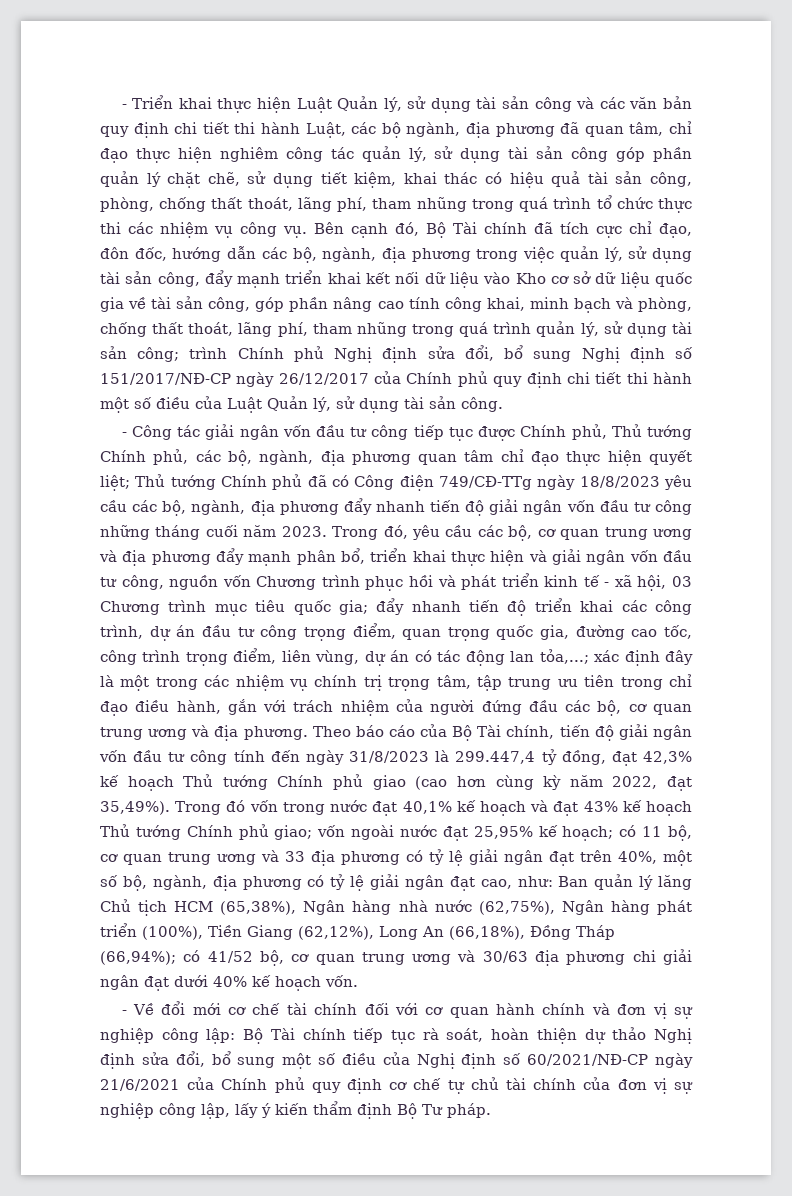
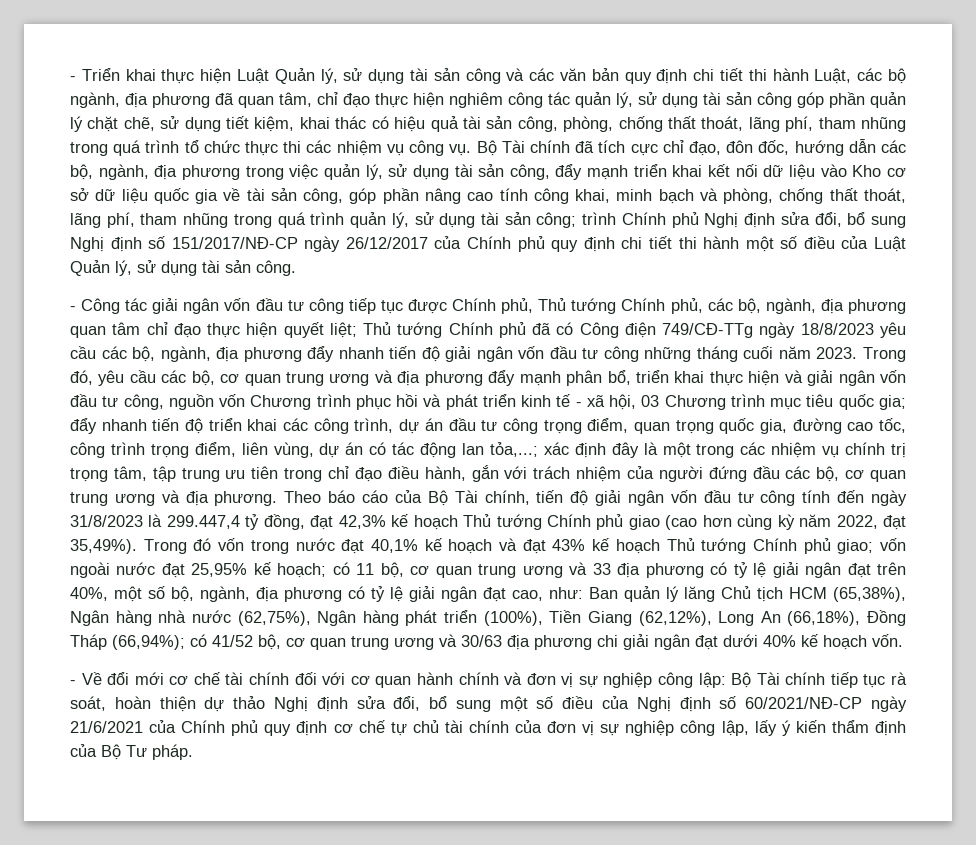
[314,222,419,238] Bên cạnh đó, -> (472, 150) none
(392, 1111) none -> [70,744,97,757] của

